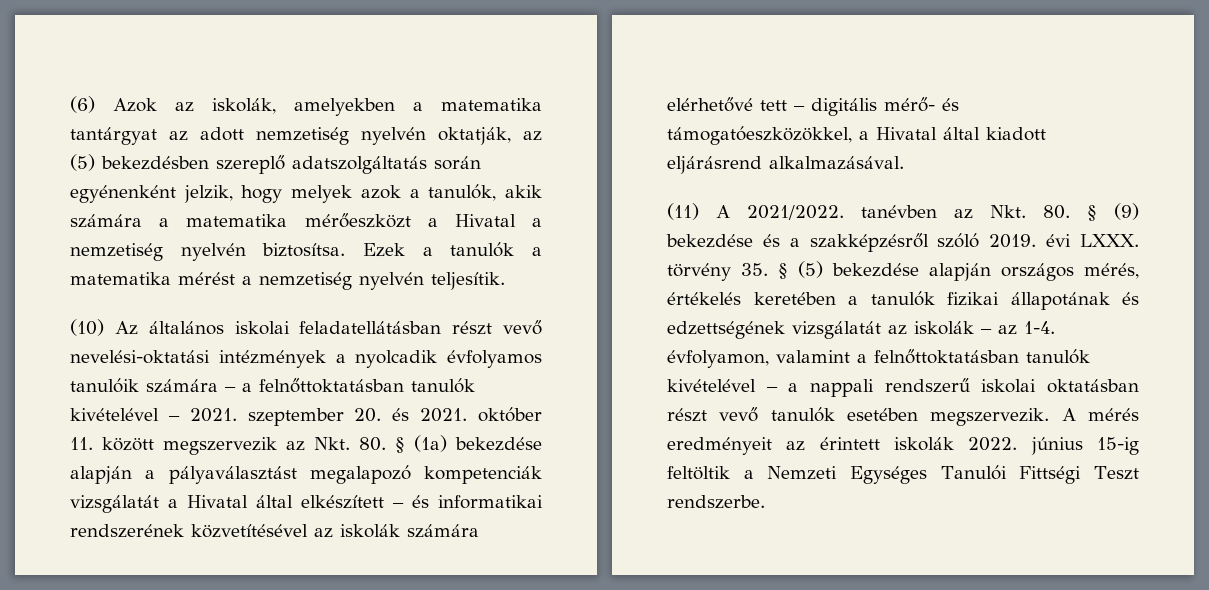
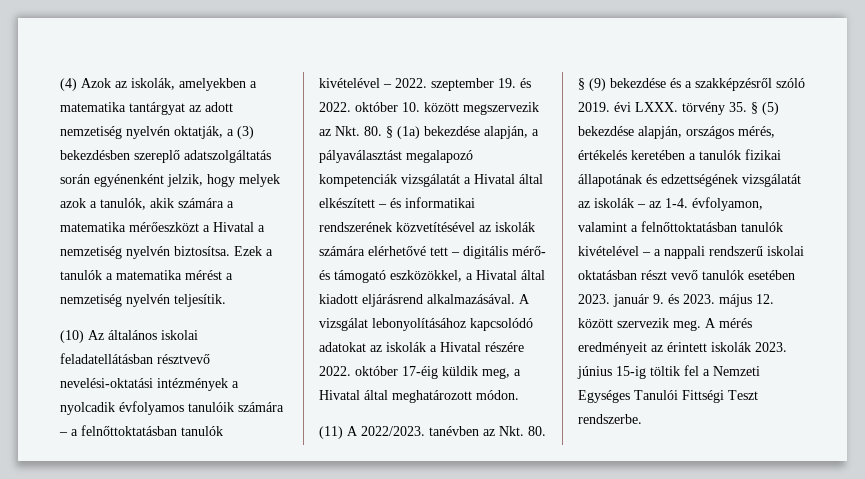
[70,96,95,113] (6) -> [60,78,77,91] (4)
[523,131,542,141] [70,154,95,171] az (5) -> [227,126,254,139] a (3)
[452,320,542,335] részt vevő -> [157,354,210,364] résztvevő
[189,407,542,426] [70,437,93,450] 2021. szeptember 20. és 2021. október 11. -> [395,78,531,91] [319,102,420,112] 2022. szeptember 19. és 2022. október 10.
[70,466,132,484] alapján -> [484,126,528,139] alapján,
[667,126,852,145] támogatóeszközökkel, -> [334,270,462,283] támogató eszközökkel,
(904, 163) none -> [519,294,530,304] [319,318,533,331] [319,342,524,352] [319,366,521,379] [319,390,519,403] A vizsgálat lebonyolításához kapcsolódó adatokat az iskolák a Hivatal részére 2022. október 17-éig küldik meg, a Hivatal által meghatározott módon.
[747,205,844,220] 2021/2022. -> [361,426,425,436] 2022/2023.
[929,263,991,281] alapján -> [638,126,682,139] alapján,
[930,408,1050,426] megszervezik. -> [578,294,774,307] [578,318,701,331] 2023. január 9. és 2023. május 12. között szervezik meg.
[968,437,1018,451] 2022. -> [755,342,787,352] 2023.
[667,466,730,480] feltöltik -> [650,365,699,376] töltik fel

